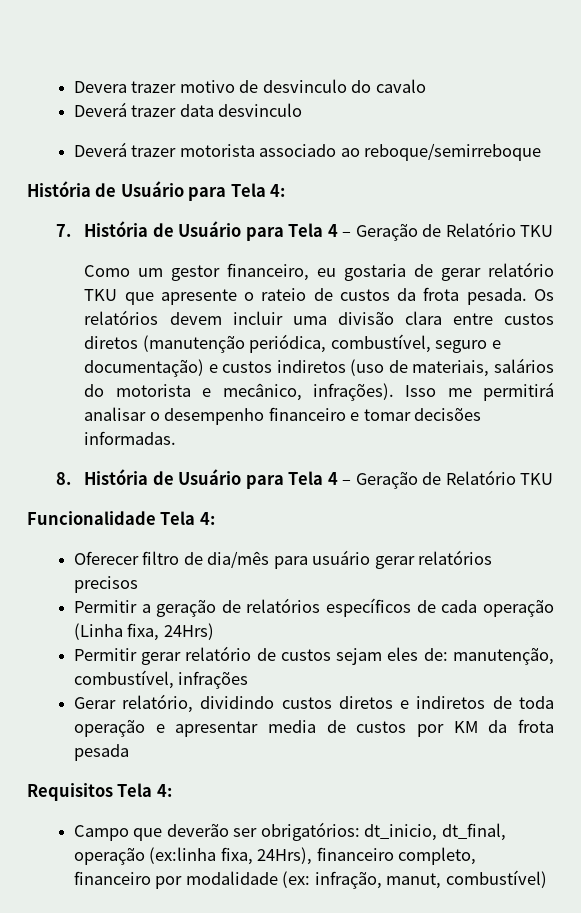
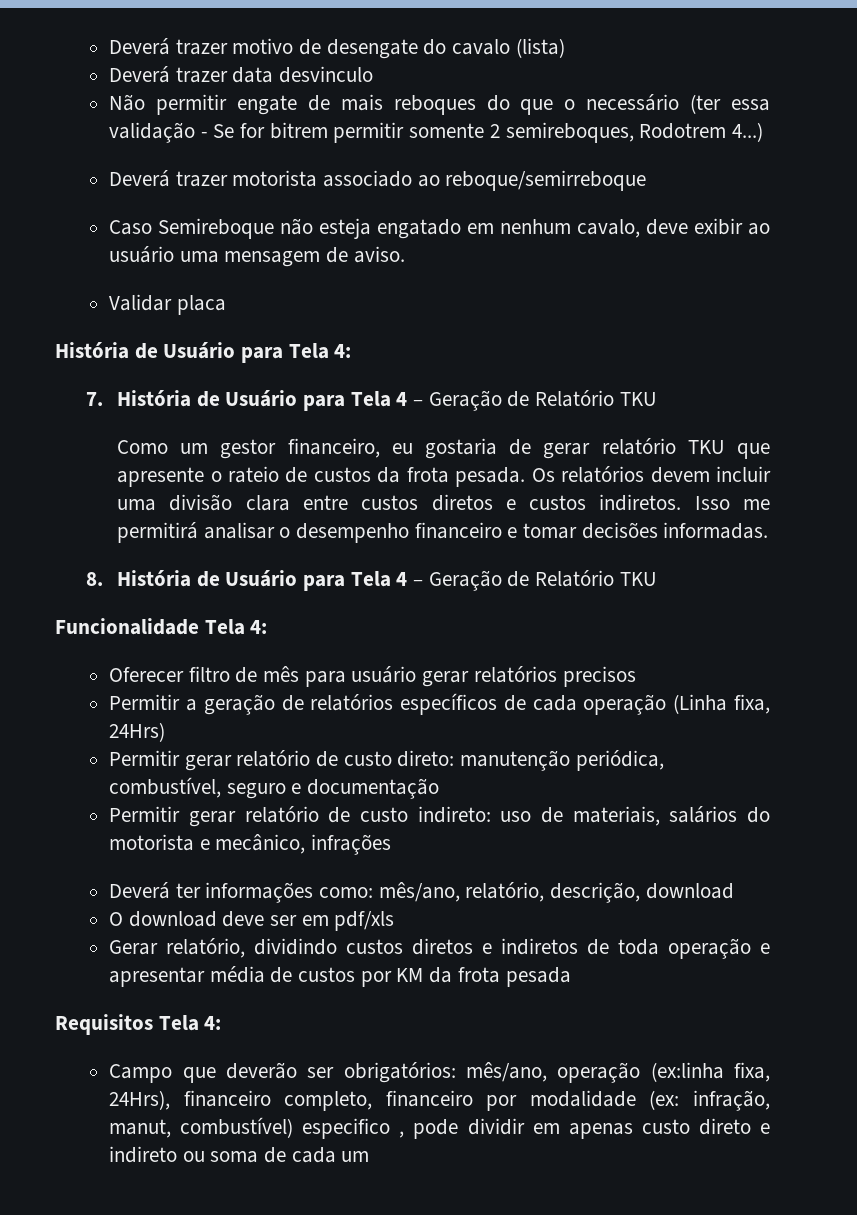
[73,81,127,93] Devera -> [109,38,171,55] Deverá
[262,79,347,93] desvinculo -> [326,39,418,59] desengate
(426, 86) none -> [515,38,565,58] (lista)
(303, 110) none -> [109,94,771,115] [109,122,763,143] // Não permitir engate de mais reboques do que o necessário (ter essa validação - Se for bitrem permitir somente 2 semireboques, Rodotrem 4...)
(542, 152) none -> [109,218,770,239] [109,246,405,267] [109,294,226,315] // Caso Semireboque não esteja engatado em nenhum cavalo, deve exibir ao usuário uma mensagem de aviso. // Validar placa
[142,334,501,353] [84,358,554,377] [84,383,394,401] (manutenção periódica, combustível, seguro e documentação) e custos indiretos (uso de materiais, salários do motorista e mecânico, infrações). -> [505,494,682,511] e custos indiretos.
[207,551,270,568] dia/mês -> [263,666,300,682] mês
[280,647,555,665] [73,670,249,689] custos sejam eles de: manutenção, combustível, infrações -> [343,750,664,771] [109,777,440,799] [109,806,771,827] [109,834,392,855] [109,882,734,903] [109,911,395,931] custo direto: manutenção periódica, combustível, seguro e documentação // Permitir gerar relatório de custo indireto: uso de materiais, salários do motorista e mecânico, infrações // Deverá ter informações como: mês/ano, relatório, descrição, download // O download deve ser em pdf/xls
[267,720,316,733] media -> [209,966,265,983] média
[364,823,506,841] dt_inicio, dt_final, -> [465,1062,547,1082] mês/ano,
(547, 879) none -> [302,1118,770,1139] [109,1146,370,1163] especifico , pode dividir em apenas custo direto e indireto ou soma de cada um

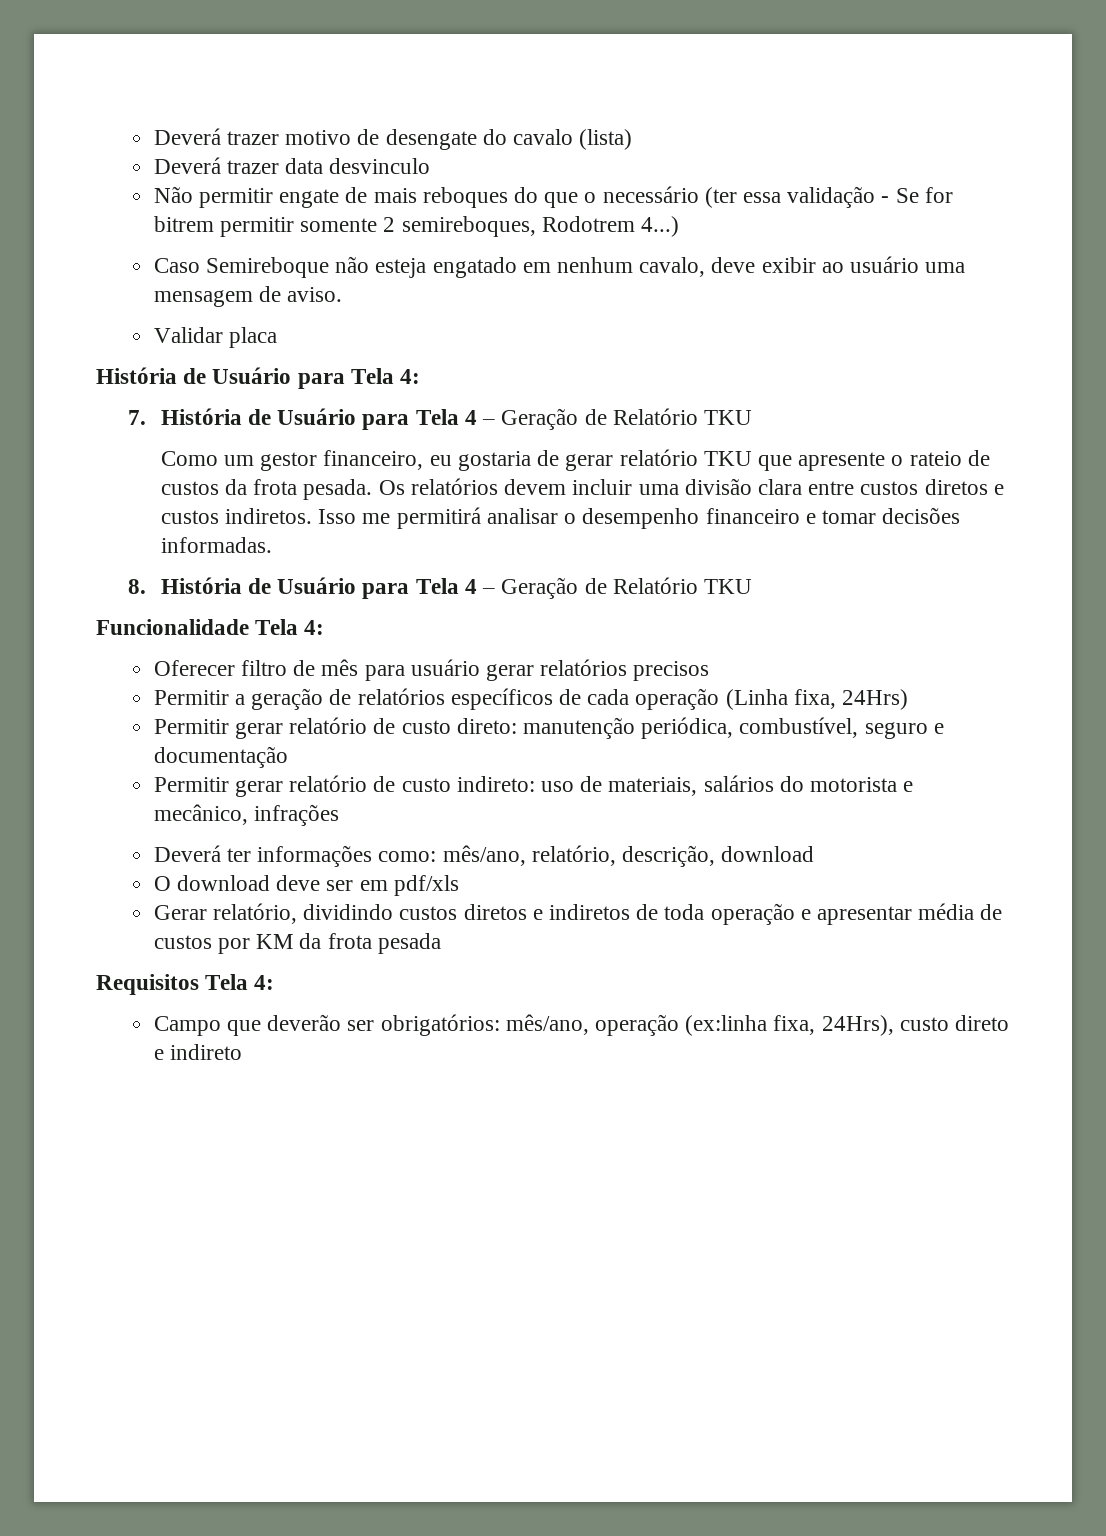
[109,170,647,191] // Deverá trazer motorista associado ao reboque/semirreboque -> (679, 226) none
[183,1090,770,1111] [109,1117,770,1139] [109,1146,370,1163] financeiro completo, financeiro por modalidade (ex: infração, manut, combustível) especifico , pode dividir em apenas custo direto e indireto ou soma de cada um -> [899,1015,1010,1031] [153,1044,242,1060] custo direto e indireto

